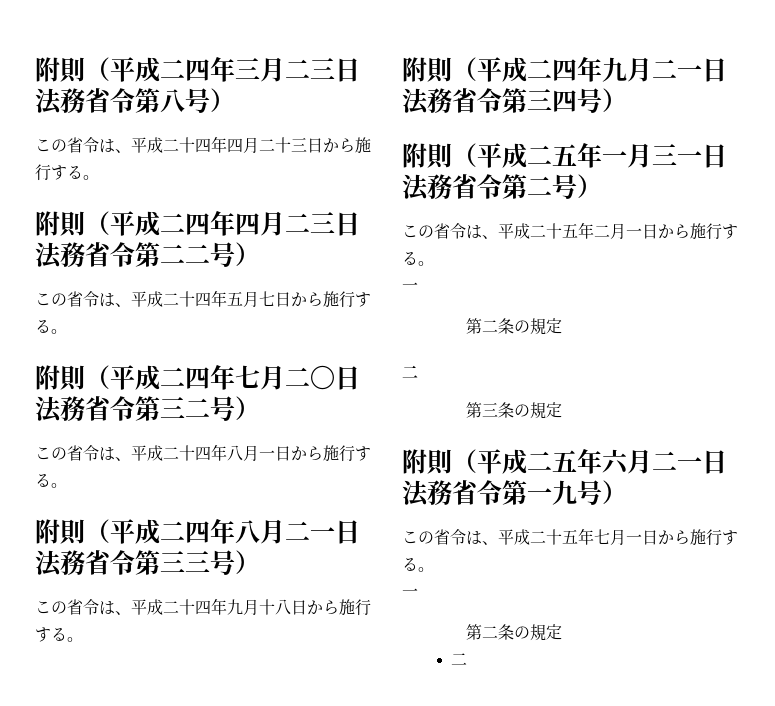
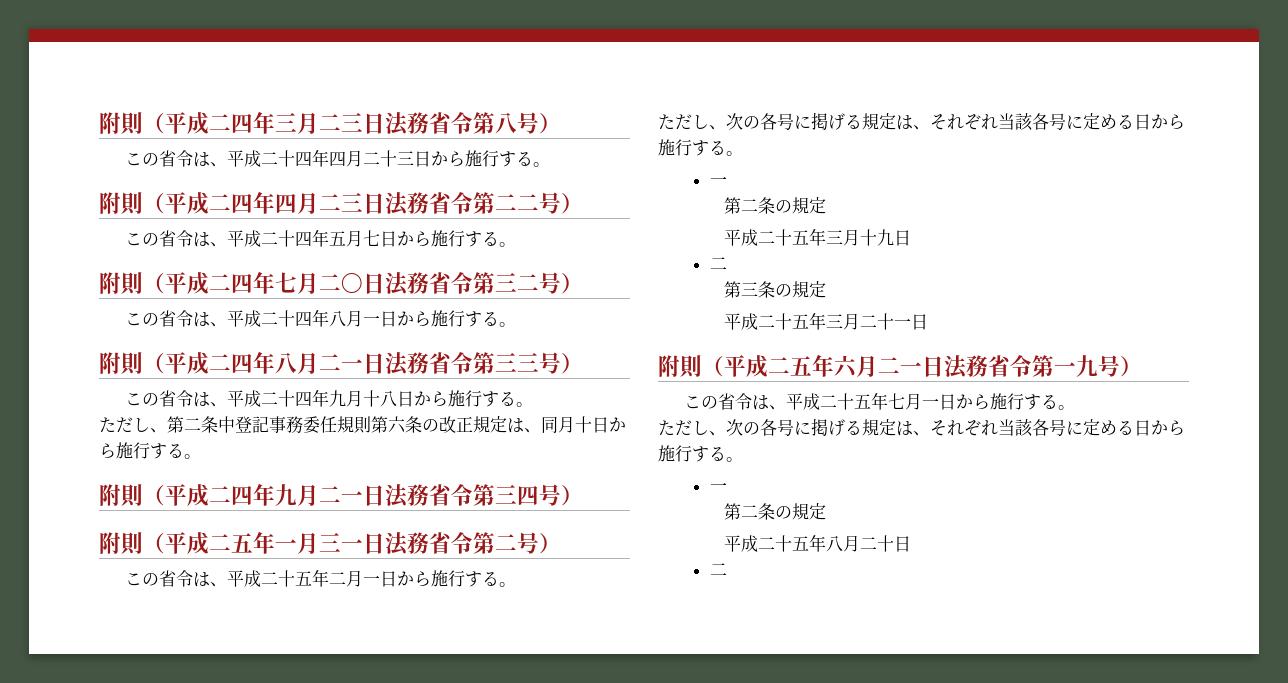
(83, 639) none -> [99,416,626,434] [99,442,201,459] // ただし、第二条中登記事務委任規則第六条の改正規定は、同月十日から施行する。
[402,282,418,291] [465,318,562,335] [402,365,418,378] [465,402,562,419] 一 // 第二条の規定 // 二 // 第三条の規定 -> [658,112,1185,131] [658,139,743,156] [709,176,727,186] [723,197,826,214] [723,228,911,246] [709,257,727,270] [723,281,826,298] [723,312,928,330] ただし、次の各号に掲げる規定は、それぞれ当該各号に定める日から施行する。 // 一 // 第二条の規定 // 平成二十五年三月十九日 // 二 // 第三条の規定 // 平成二十五年三月二十一日
[402,588,418,597] [465,624,562,641] 一 // 第二条の規定 -> [658,418,1185,437] [658,445,743,462] [709,482,727,492] [723,503,826,520] [723,534,911,552] ただし、次の各号に掲げる規定は、それぞれ当該各号に定める日から施行する。 // 一 // 第二条の規定 // 平成二十五年八月二十日

